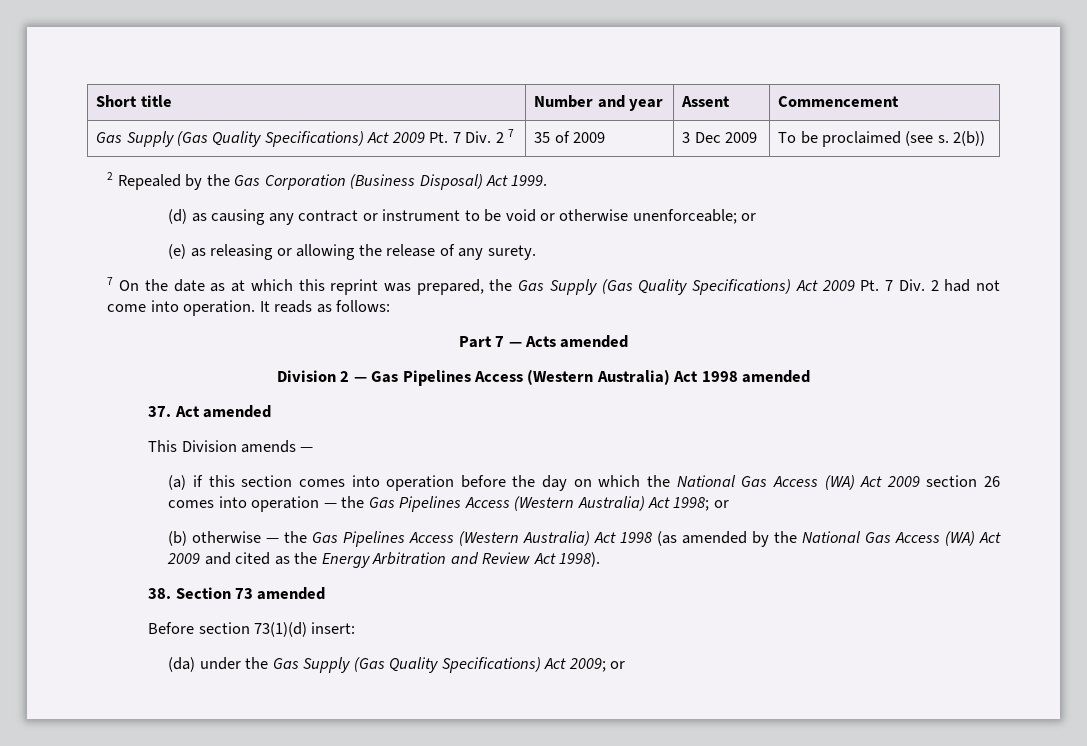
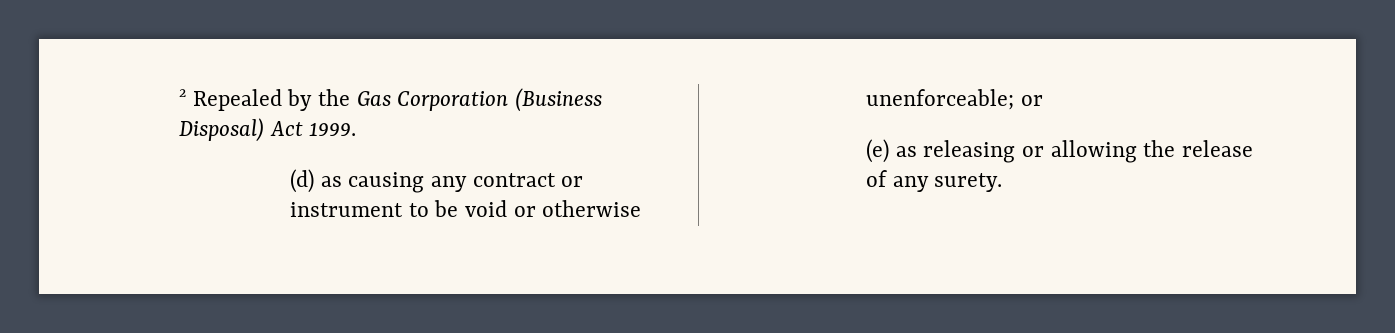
[96,95,172,107] [534,95,664,111] [681,96,731,107] [778,96,900,107] [96,129,515,147] [534,131,606,143] [682,132,758,143] [778,131,986,147] Short title | Number and year | Assent | Commencement // Gas Supply (Gas Quality Specifications) Act 2009 Pt. 7 Div. 2 7 | 35 of 2009 | 3 Dec 2009 | To be proclaimed (see s. 2(b)) // -> (179, 93) none
[107,277,1001,295] [107,300,391,316] [458,335,629,348] [276,369,811,386] [148,405,272,418] [148,440,314,453] [168,475,1000,491] [168,496,729,512] [168,531,1002,547] [167,552,601,568] [148,587,326,600] [148,622,356,637] [168,657,626,673] // 7 On the date as at which this reprint was prepared, the Gas Supply (Gas Quality Specifications) Act 2009 Pt. 7 Div. 2 had not come into operation. It reads as follows: // Part 7 — Acts amended // Division 2 — Gas Pipelines Access (Western Australia) Act 1998 amended // 37. Act amended // This Division amends — // (a) if this section comes into operation before the day on which the National Gas Access (WA) Act 2009 section 26 comes into operation — the Gas Pipelines Access (Western Australia) Act 1998; or // (b) otherwise — the Gas Pipelines Access (Western Australia) Act 1998 (as amended by the National Gas Access (WA) Act 2009 and cited as the Energy Arbitration and Review Act 1998). // 38. Section 73 amended // Before section 73(1)(d) insert: // (da) under the Gas Supply (Gas Quality Specifications) Act 2009; or -> (1003, 182) none

